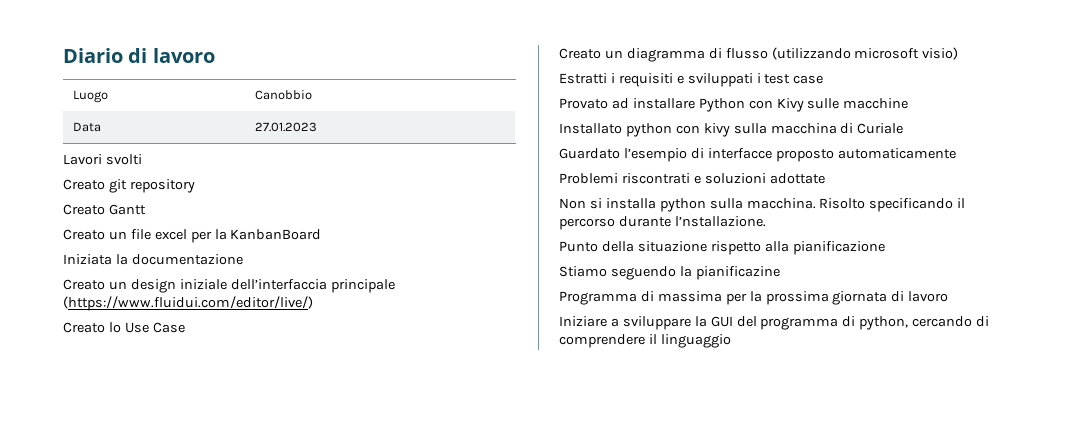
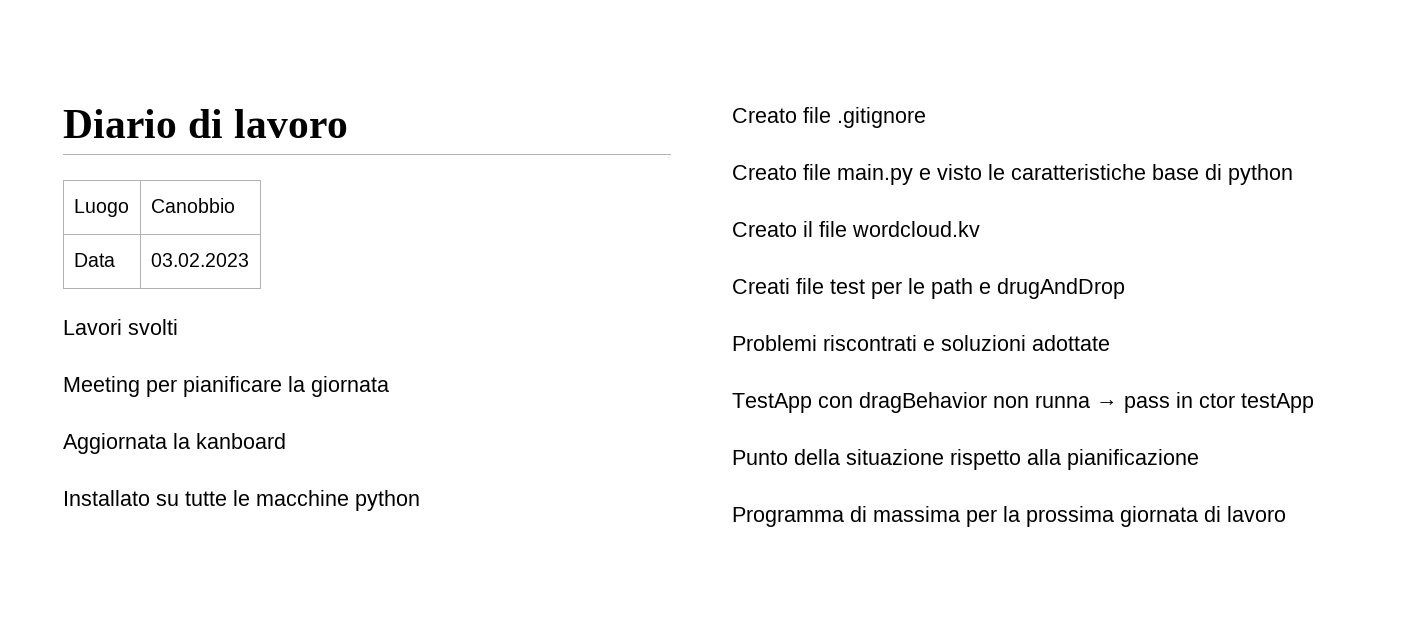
[255,122,318,132] 27.01.2023 -> [150,253,249,267] 03.02.2023
[63,179,195,193] [63,204,146,215] [63,229,322,243] [63,254,243,265] [63,279,395,293] [63,296,313,311] [63,322,185,333] [559,47,959,62] [559,73,824,87] [559,98,909,112] [559,123,904,137] [559,148,956,162] Creato git repository // Creato Gantt // Creato un file excel per la KanbanBoard // Iniziata la documentazione // Creato un design iniziale dell’interfaccia principale (https://www.fluidui.com/editor/live/) // Creato lo Use Case // Creato un diagramma di flusso (utilizzando microsoft visio) // Estratti i requisiti e sviluppati i test case // Provato ad installare Python con Kivy sulle macchine // Installato python con kivy sulla macchina di Curiale // Guardato l’esempio di interfacce proposto automaticamente -> [63,376,389,397] [63,433,286,454] [63,490,420,511] [732,107,926,128] [732,164,1293,185] [732,221,980,237] [732,278,1125,299] Meeting per pianificare la giornata // Aggiornata la kanboard // Installato su tutte le macchine python // Creato file .gitignore // Creato file main.py e visto le caratteristiche base di python // Creato il file wordcloud.kv // Creati file test per le path e drugAndDrop
[559,198,966,212] [559,216,766,230] Non si installa python sulla macchina. Risolto specificando il percorso durante l’nstallazione. -> [732,392,1314,413] TestApp con dragBehavior non runna → pass in ctor testApp
[559,266,780,280] // Stiamo seguendo la pianificazine -> (1199, 459) none
[559,316,990,330] [559,334,731,348] // Iniziare a sviluppare la GUI del programma di python, cercando di comprendere il linguaggio -> (1286, 514) none

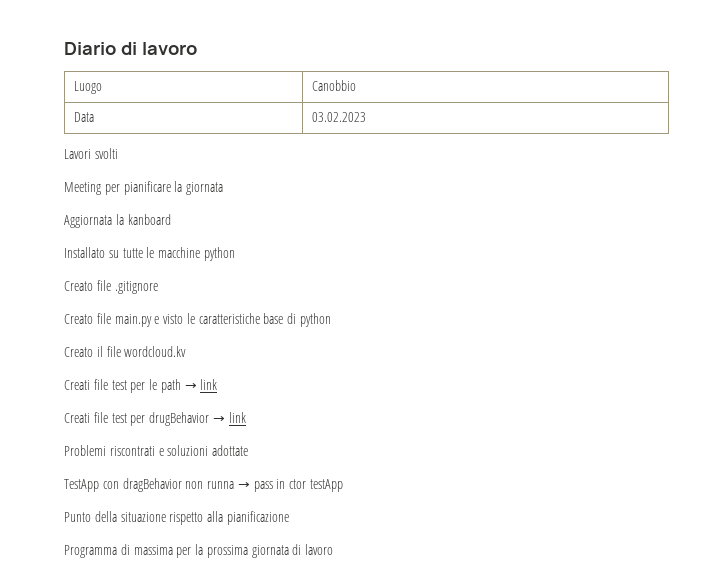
[979,278,1125,299] e drugAndDrop -> [184,379,218,390] [64,412,246,426] → link // Creati file test per drugBehavior → link

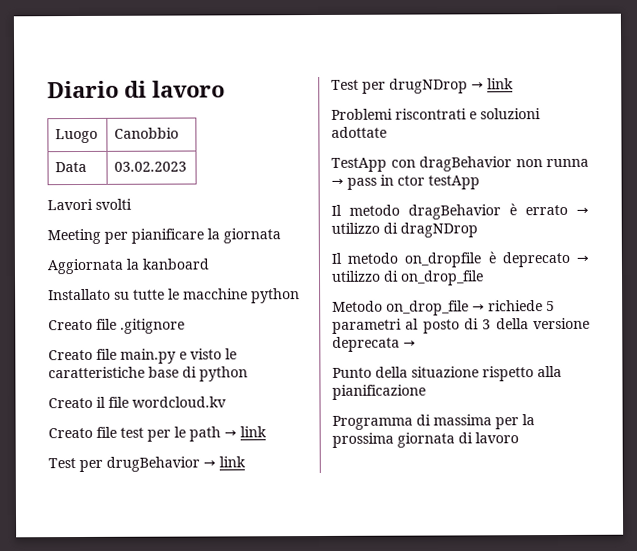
[64,380,90,390] Creati -> [48,427,93,439] Creato
[64,412,127,423] Creati file test -> [48,458,76,469] Test
(246, 417) none -> [331,78,514,94] // Test per drugNDrop → link
(344, 485) none -> [331,203,589,220] [331,222,478,238] [331,251,589,268] [331,270,484,286] [332,300,555,316] [332,317,590,334] [332,336,416,352] // Il metodo dragBehavior è errato → utilizzo di dragNDrop // Il metodo on_dropfile è deprecato → utilizzo di on_drop_file // Metodo on_drop_file → richiede 5 parametri al posto di 3 della versione deprecata →

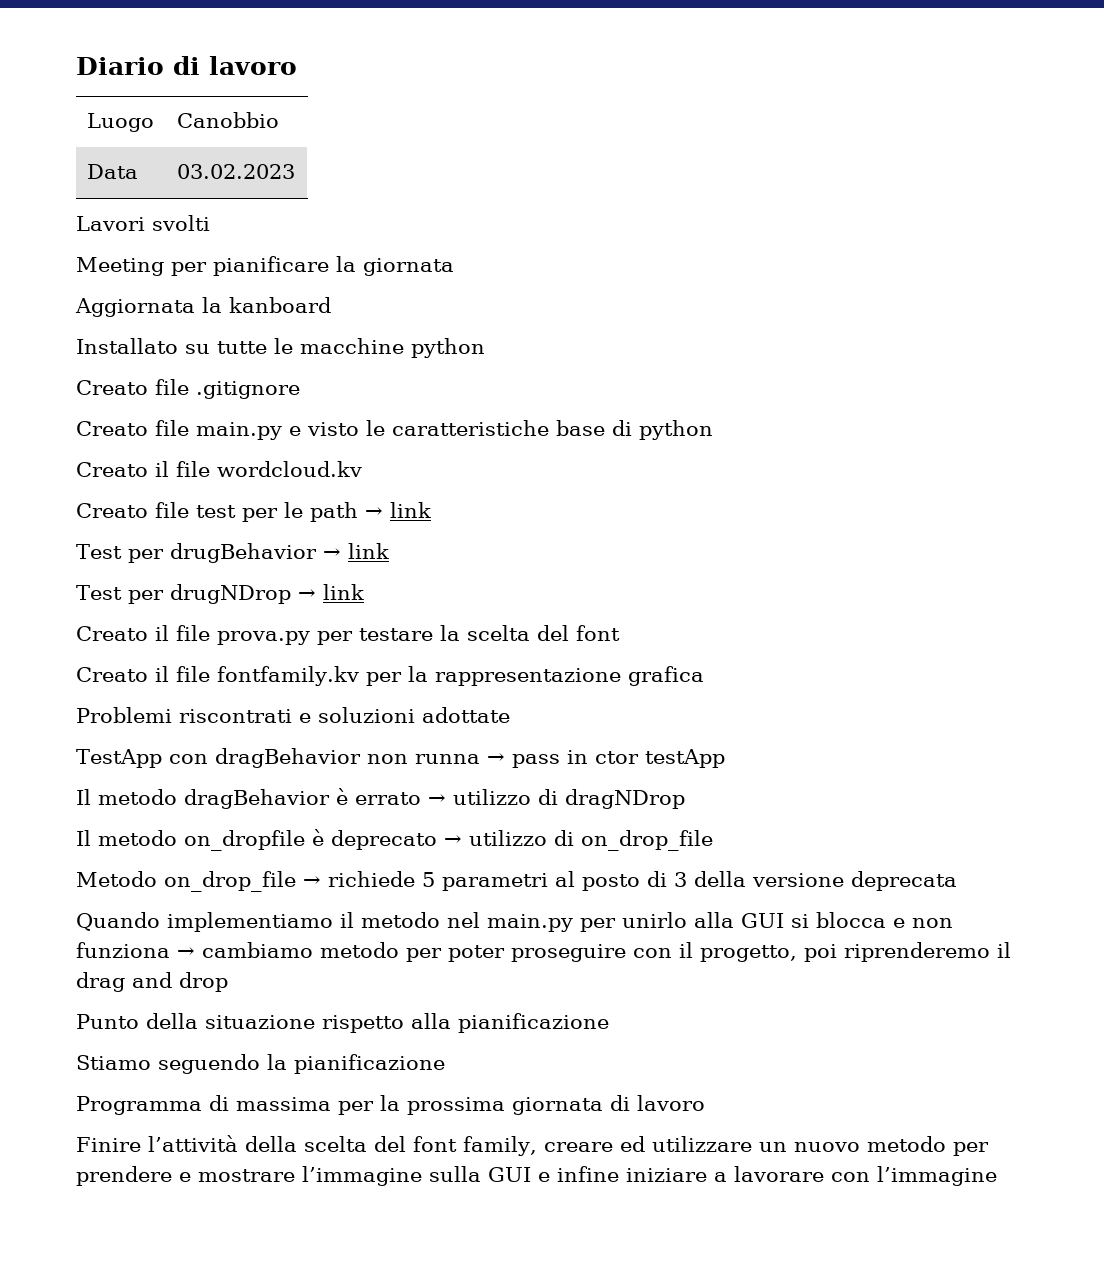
(514, 84) none -> [76,625,620,645] [76,666,704,686] // Creato il file prova.py per testare la scelta del font // Creato il file fontfamily.kv per la rappresentazione grafica
[403,340,416,348] → -> [76,912,953,932] [76,942,1011,962] [76,972,228,992] // Quando implementiamo il metodo nel main.py per unirlo alla GUI si blocca e non funziona → cambiamo metodo per poter proseguire con il progetto, poi riprenderemo il drag and drop
(426, 392) none -> [76,1054,445,1074] // Stiamo seguendo la pianificazione
(519, 438) none -> [76,1135,989,1156] [76,1166,997,1186] // Finire l’attività della scelta del font family, creare ed utilizzare un nuovo metodo per prendere e mostrare l’immagine sulla GUI e infine iniziare a lavorare con l’immagine

